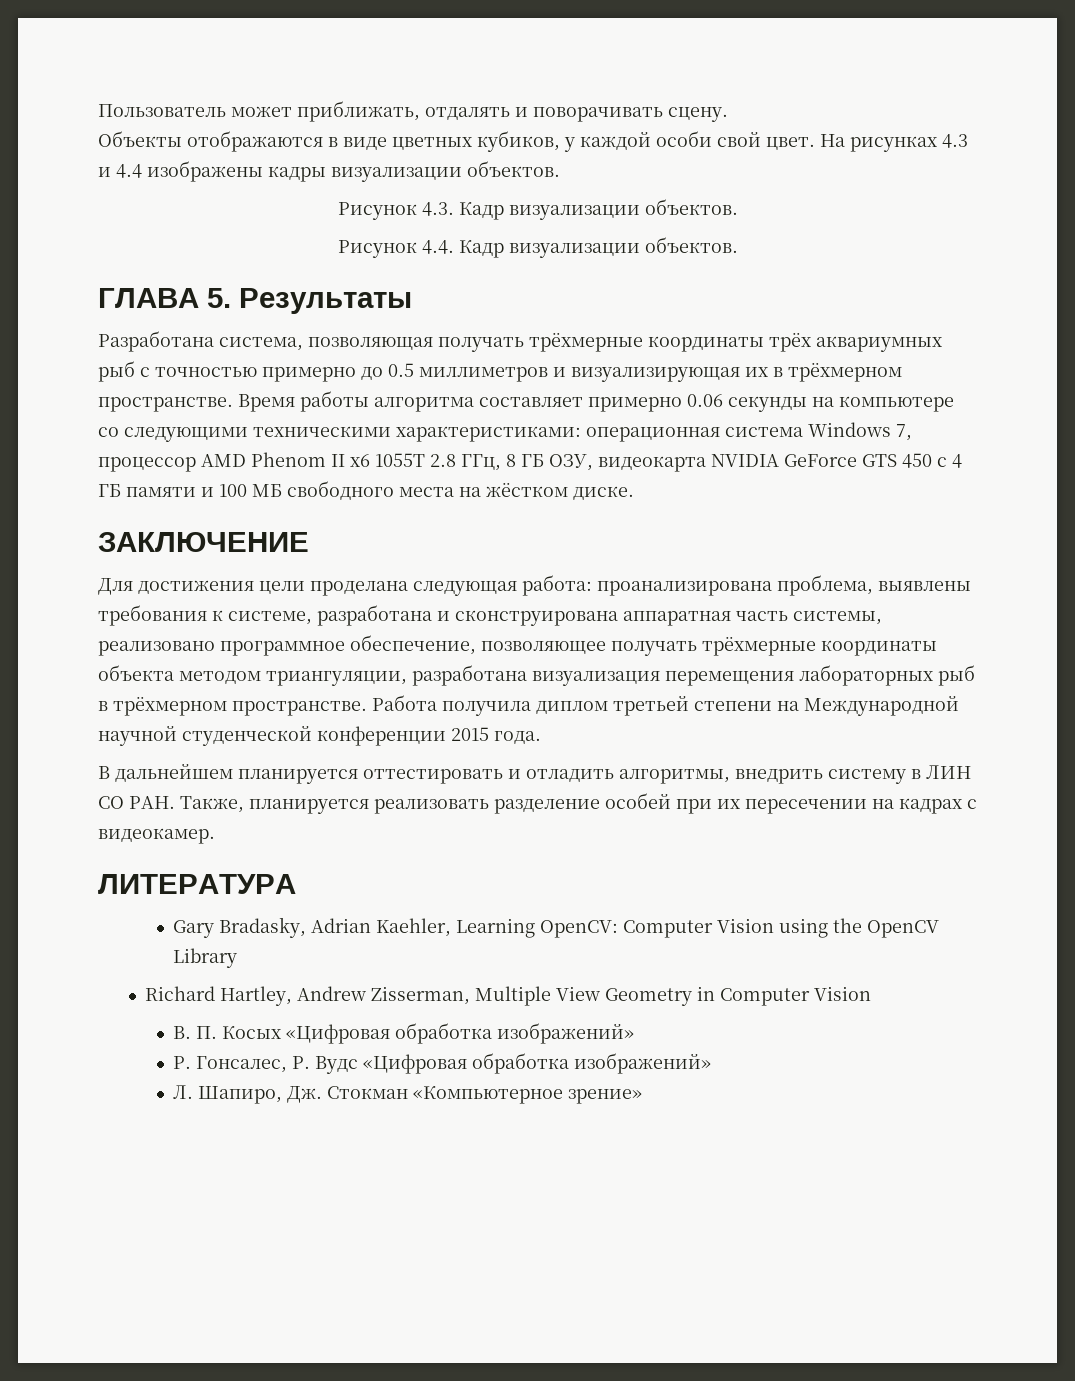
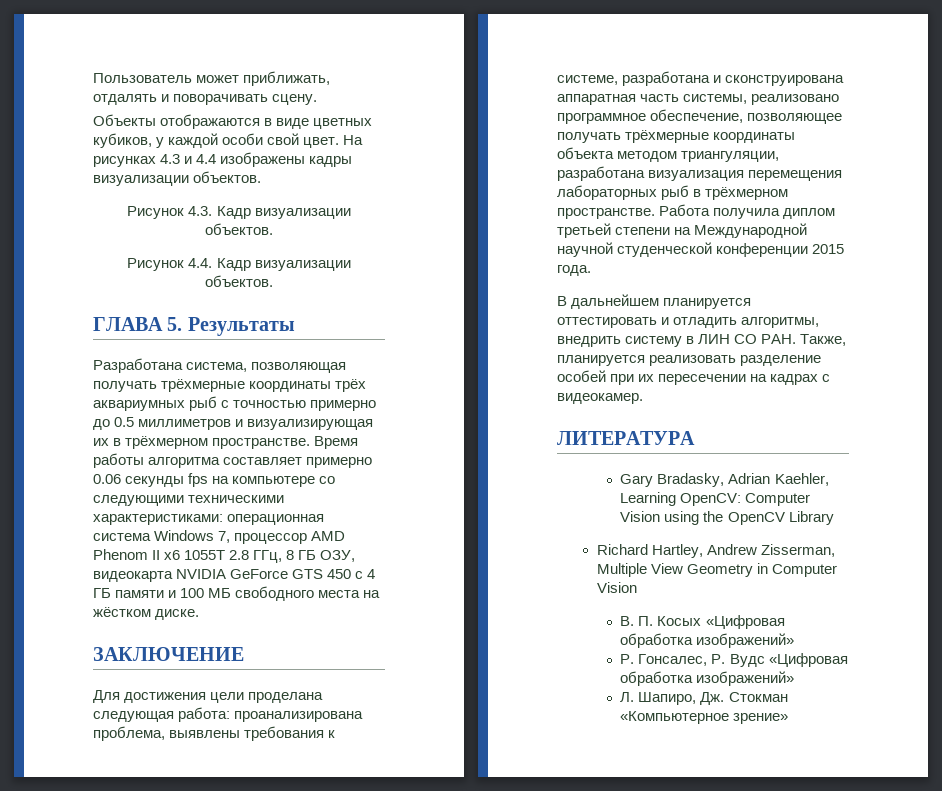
(807, 404) none -> [188,473,209,487] fps

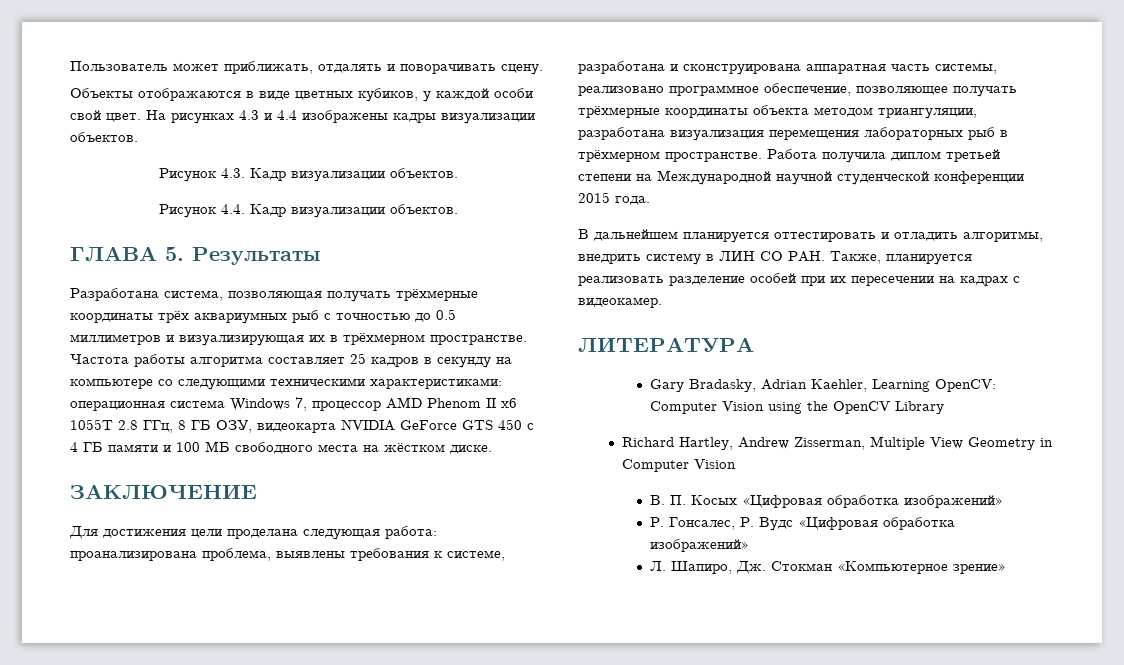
[310,400,377,411] примерно -> (410, 316) none
[314,436,359,449] Время -> [70,354,129,364] Частота
[306,457,373,468] [93,473,209,487] примерно 0.06 секунды fps -> [350,353,491,368] 25 кадров в секунду

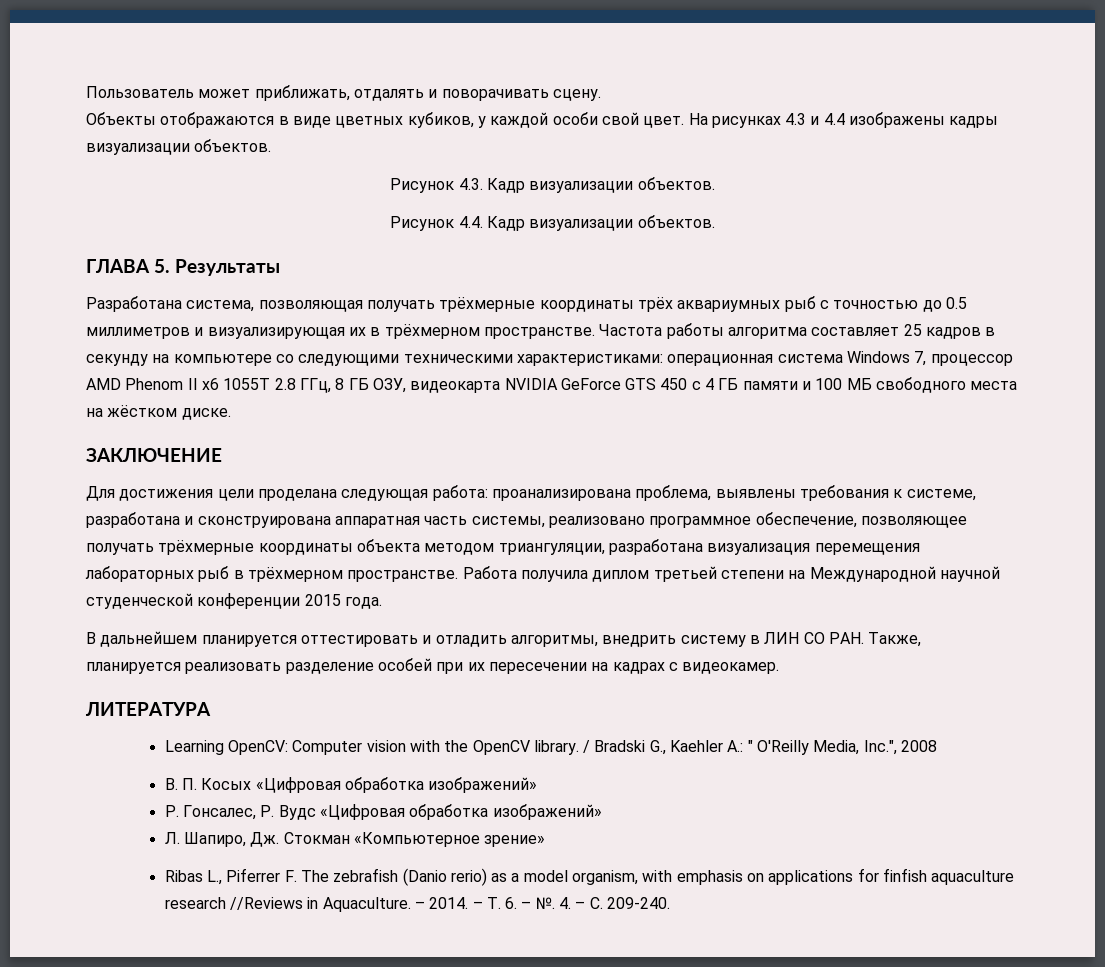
[649,379,996,392] [649,401,944,414] [621,436,1053,450] [621,459,736,472] Gary Bradasky, Adrian Kaehler, Learning OpenCV: Computer Vision using the OpenCV Library // Richard Hartley, Andrew Zisserman, Multiple View Geometry in Computer Vision -> [164,740,938,755] Learning OpenCV: Computer vision with the OpenCV library. / Bradski G., Kaehler A.: " O'Reilly Media, Inc.", 2008
(1006, 568) none -> [164,868,1015,886] [164,897,671,912] // Ribas L., Piferrer F. The zebrafish (Danio rerio) as a model organism, with emphasis on applications for finfish aquaculture research //Reviews in Aquaculture. – 2014. – Т. 6. – №. 4. – С. 209-240.

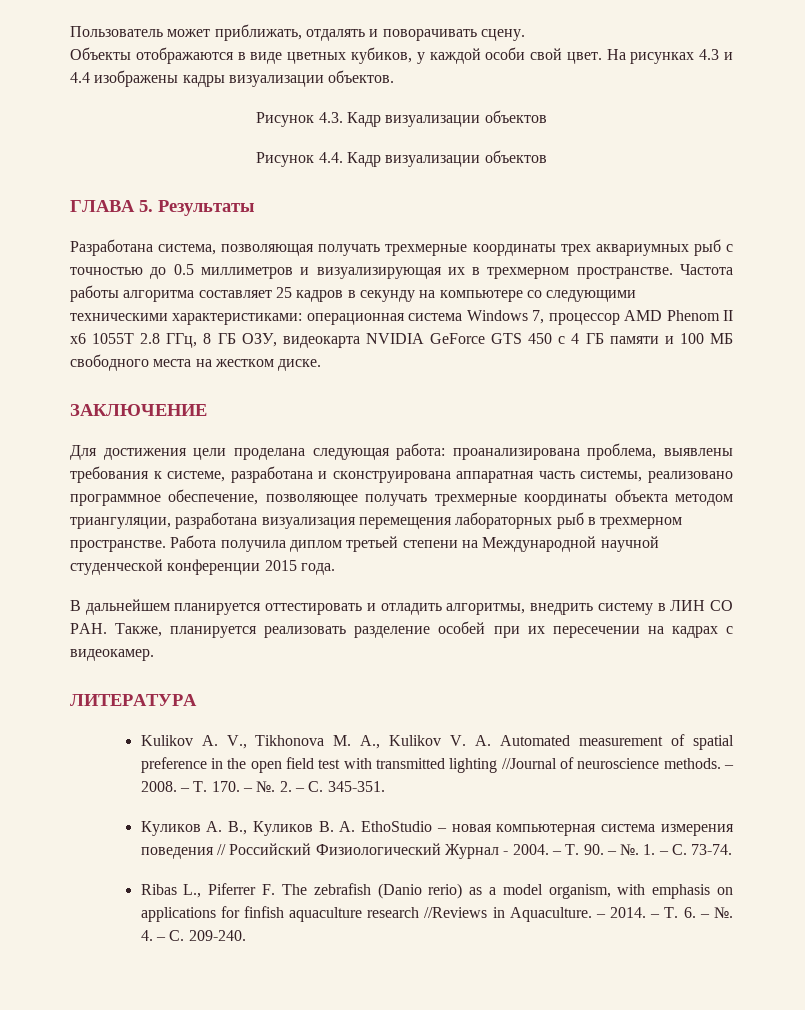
[637,177,715,190] объектов. -> [484,110,547,123] объектов
[637,215,715,228] объектов. -> [484,150,547,163] объектов
[439,297,673,312] трёхмерные координаты трёх -> [385,244,591,256] трехмерные координаты трех
[384,324,480,339] трёхмерном -> [487,267,570,279] трехмерном
[107,405,178,417] жёстком -> [214,359,274,367] жестком
[158,540,255,555] трёхмерные -> [434,494,517,506] трехмерные
[247,567,343,582] трёхмерном -> [600,517,683,529] трехмерном
[164,740,938,755] [164,777,538,793] [164,804,602,820] [164,832,546,847] Learning OpenCV: Computer vision with the OpenCV library. / Bradski G., Kaehler A.: " O'Reilly Media, Inc.", 2008 // В. П. Косых «Цифровая обработка изображений» // Р. Гонсалес, Р. Вудс «Цифровая обработка изображений» // Л. Шапиро, Дж. Стокман «Компьютерное зрение» -> [140,734,735,750] [140,757,734,773] [140,781,385,792] [140,821,734,836] [140,843,733,859] Kulikov A. V., Tikhonova M. A., Kulikov V. A. Automated measurement of spatial preference in the open field test with transmitted lighting //Journal of neuroscience methods. – 2008. – Т. 170. – №. 2. – С. 345-351. // Куликов А. В., Куликов В. А. EthoStudio – новая компьютерная система измерения поведения // Российский Физиологический Журнал - 2004. – Т. 90. – №. 1. – С. 73-74.

